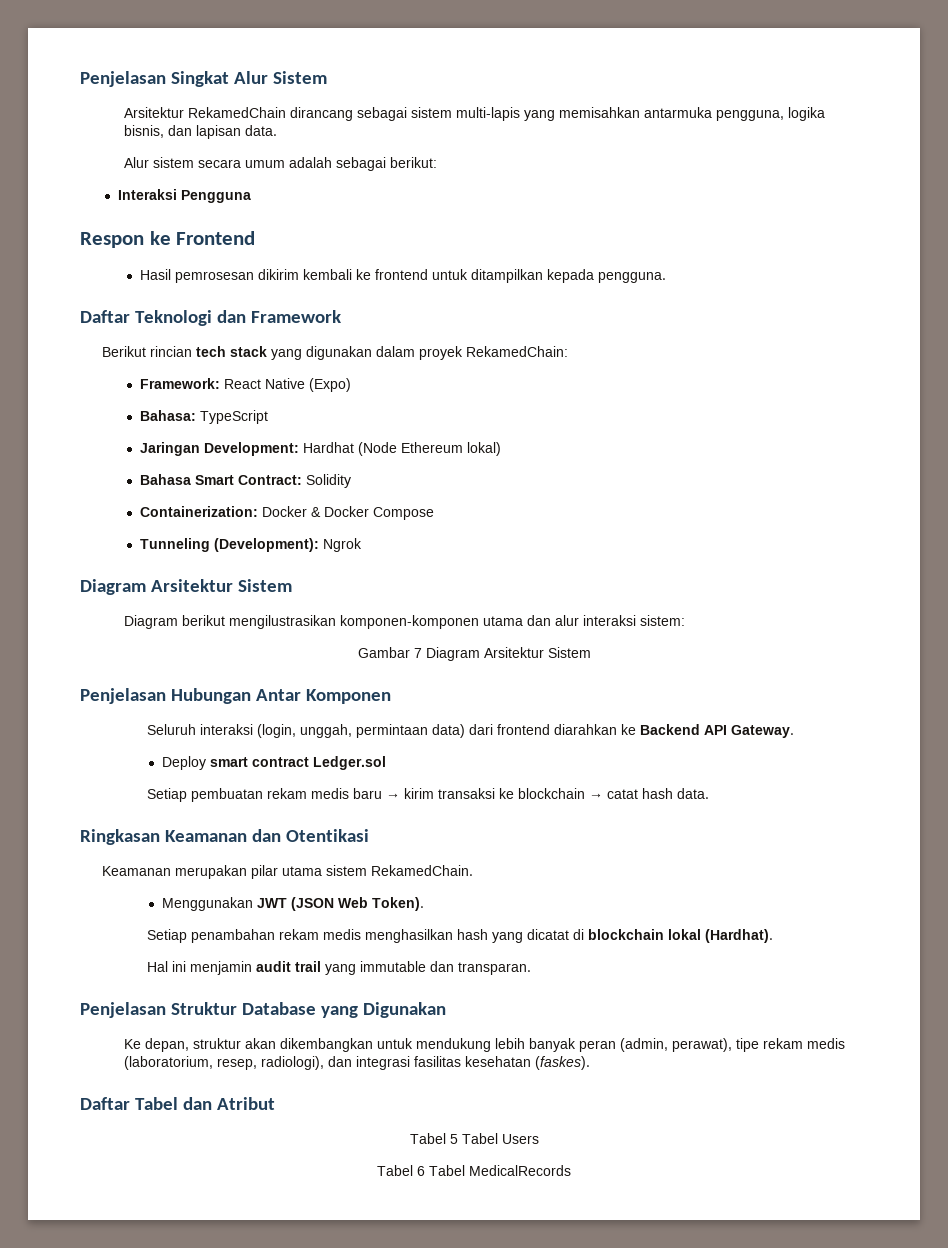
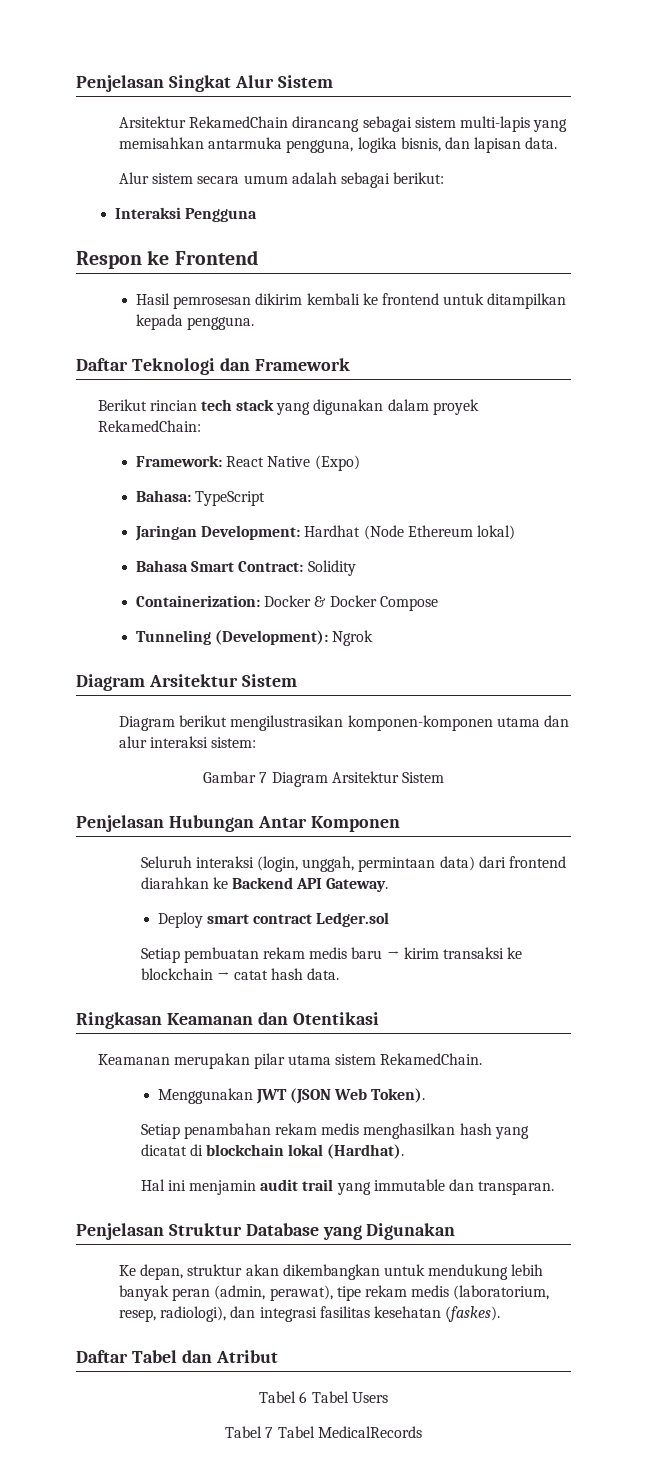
[449,1134,458,1144] 5 -> [299,1391,308,1403] 6
[417,1166,425,1176] 6 -> [265,1427,274,1438] 7

